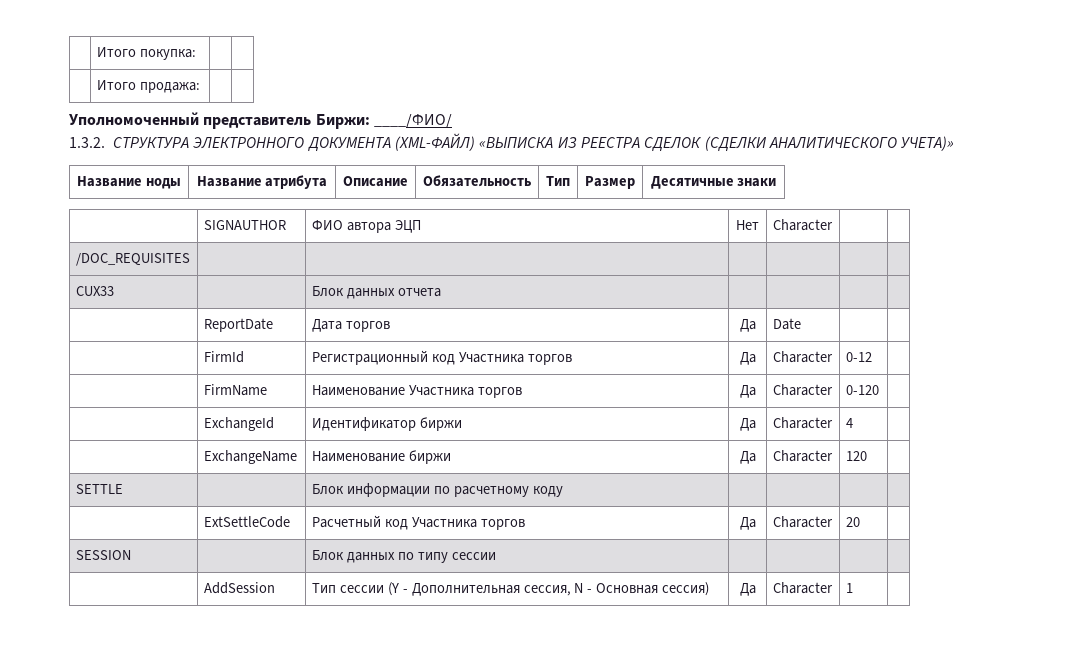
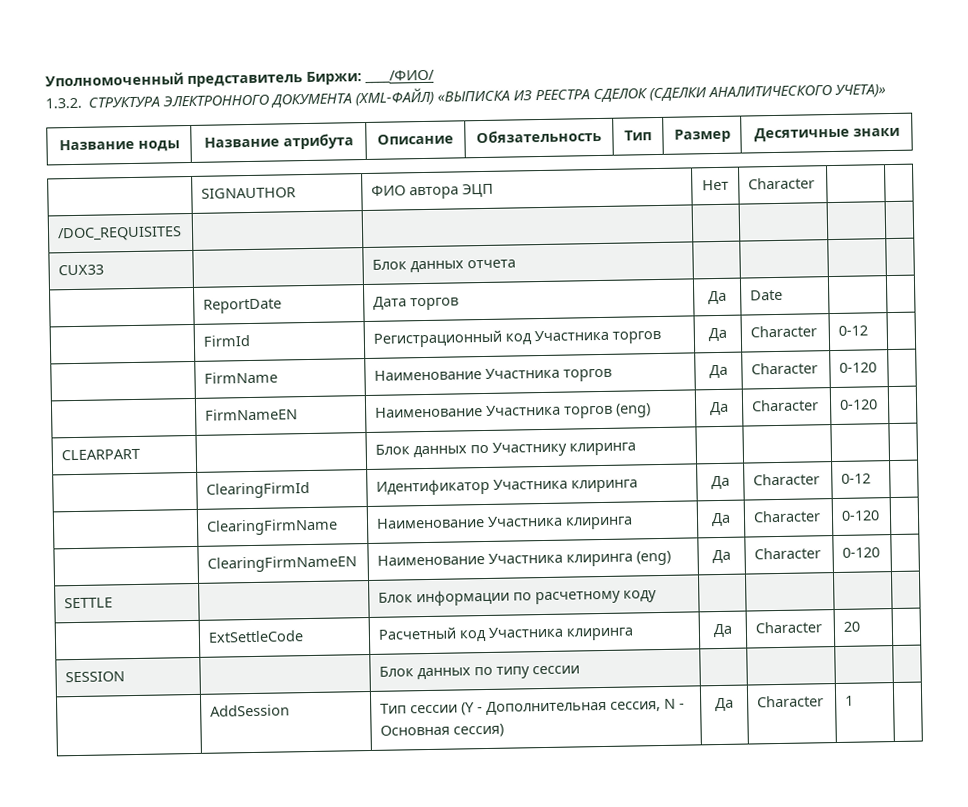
[96,47,196,60] [96,80,200,93] | Итого покупка: | | // | Итого продажа: | | // -> (45, 79) none
[203,417,274,431] [311,417,462,431] [739,418,756,431] [772,417,833,429] [845,418,853,428] [203,450,297,464] [311,450,451,464] [739,451,756,464] [772,450,833,462] [845,451,867,461] ExchangeId | Идентификатор биржи | Да | Character | 4 | // | ExchangeName | Наименование биржи | Да | Character | 120 -> [205,408,299,421] [375,403,652,419] [710,401,729,416] [751,399,820,412] [839,399,879,410] [61,448,141,461] [375,441,637,458] [206,481,311,499] [376,478,639,496] [711,475,730,490] [753,473,821,486] [841,473,872,484] [206,518,339,536] [376,515,634,530] [711,512,731,527] [753,510,822,523] [841,510,881,521] [207,555,358,573] [377,550,672,567] [712,549,731,564] [754,547,822,560] [842,547,881,558] FirmNameEN | Наименование Участника торгов (eng) | Да | Character | 0-120 | // CLEARPART | | Блок данных по Участнику клиринга | | | | // | ClearingFirmId | Идентификатор Участника клиринга | Да | Character | 0-12 | // | ClearingFirmName | Наименование Участника клиринга | Да | Character | 0-120 | // | ClearingFirmNameEN | Наименование Участника клиринга (eng) | Да | Character | 0-120
[480,519,525,530] торгов -> [566,627,635,641] клиринга

